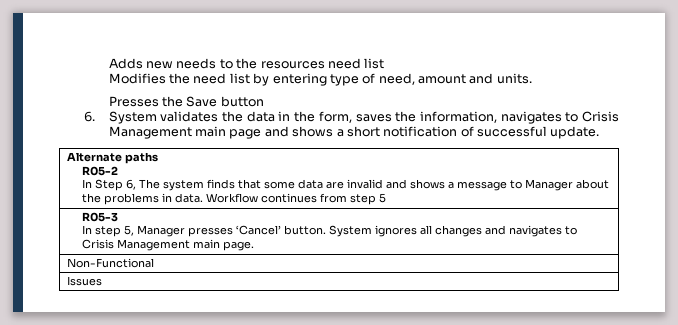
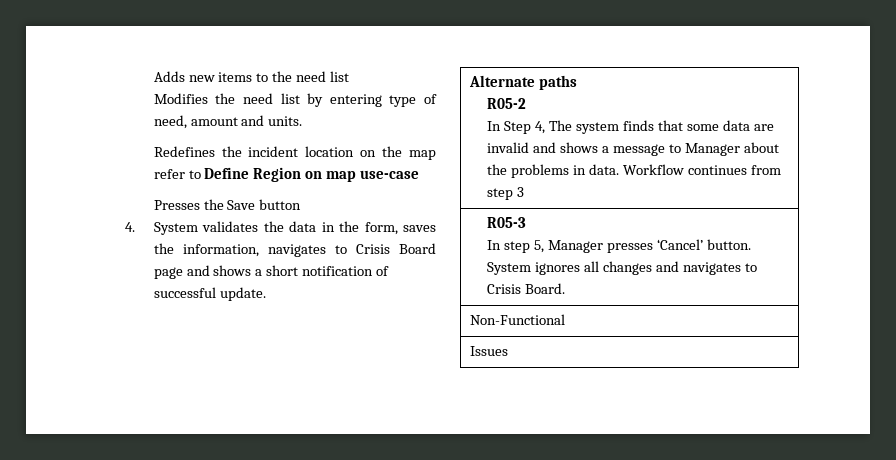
[176,58,217,69] needs -> [218,72,253,82] items
[260,61,325,69] resources -> (293, 76) none
(532, 78) none -> [153,146,436,160] [153,167,420,182] // Redefines the incident location on the map refer to Define Region on map use-case
[83,111,95,122] 6. -> [125,222,136,232] 4.
[108,126,227,139] Management main -> [399,243,437,254] Board
[125,179,136,190] 6, -> [535,121,546,134] 4,
[378,193,386,203] 5 -> [517,187,525,197] 3
[116,239,254,251] Management main page. -> [525,283,566,294] Board.

